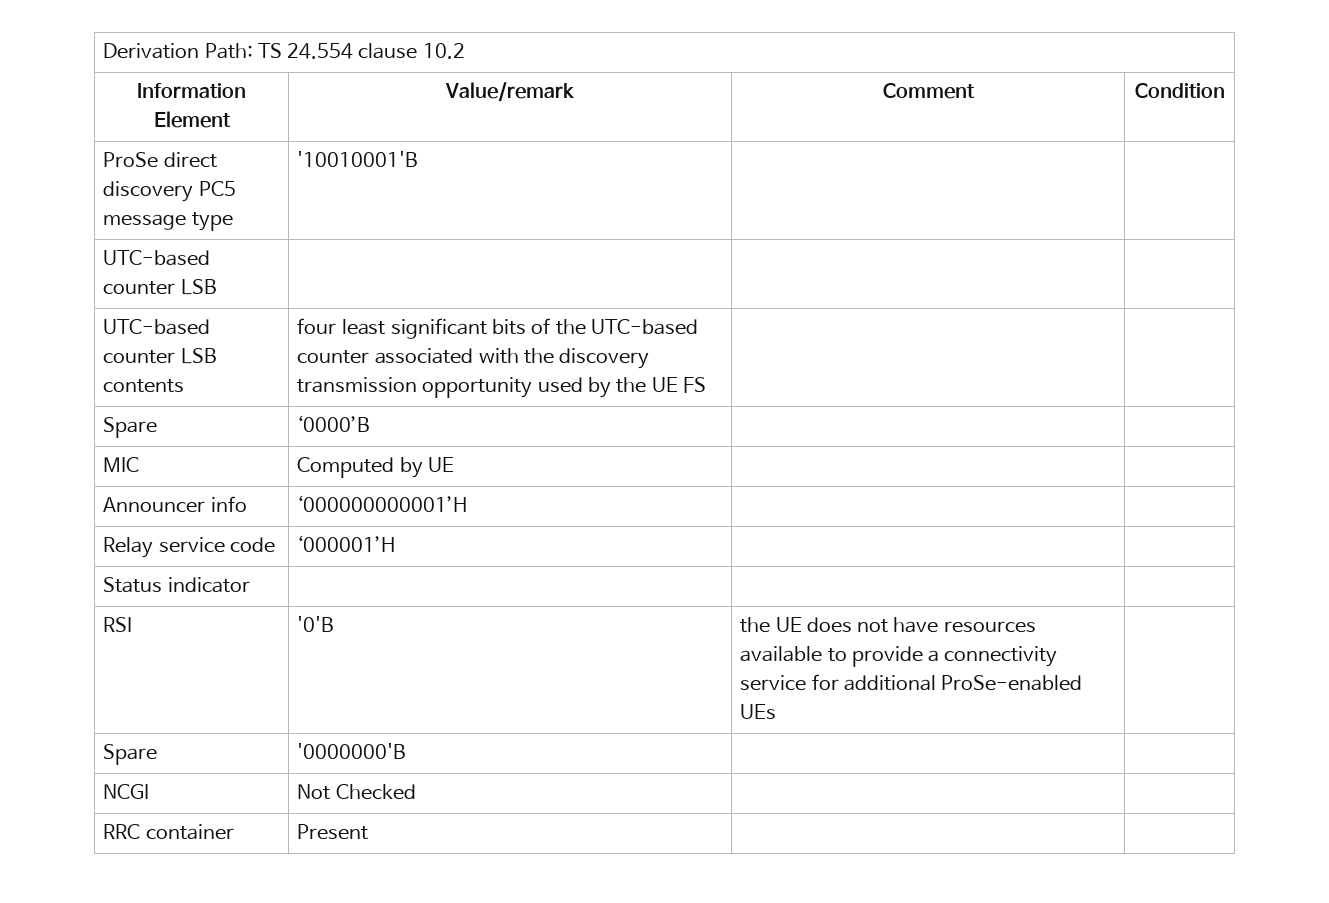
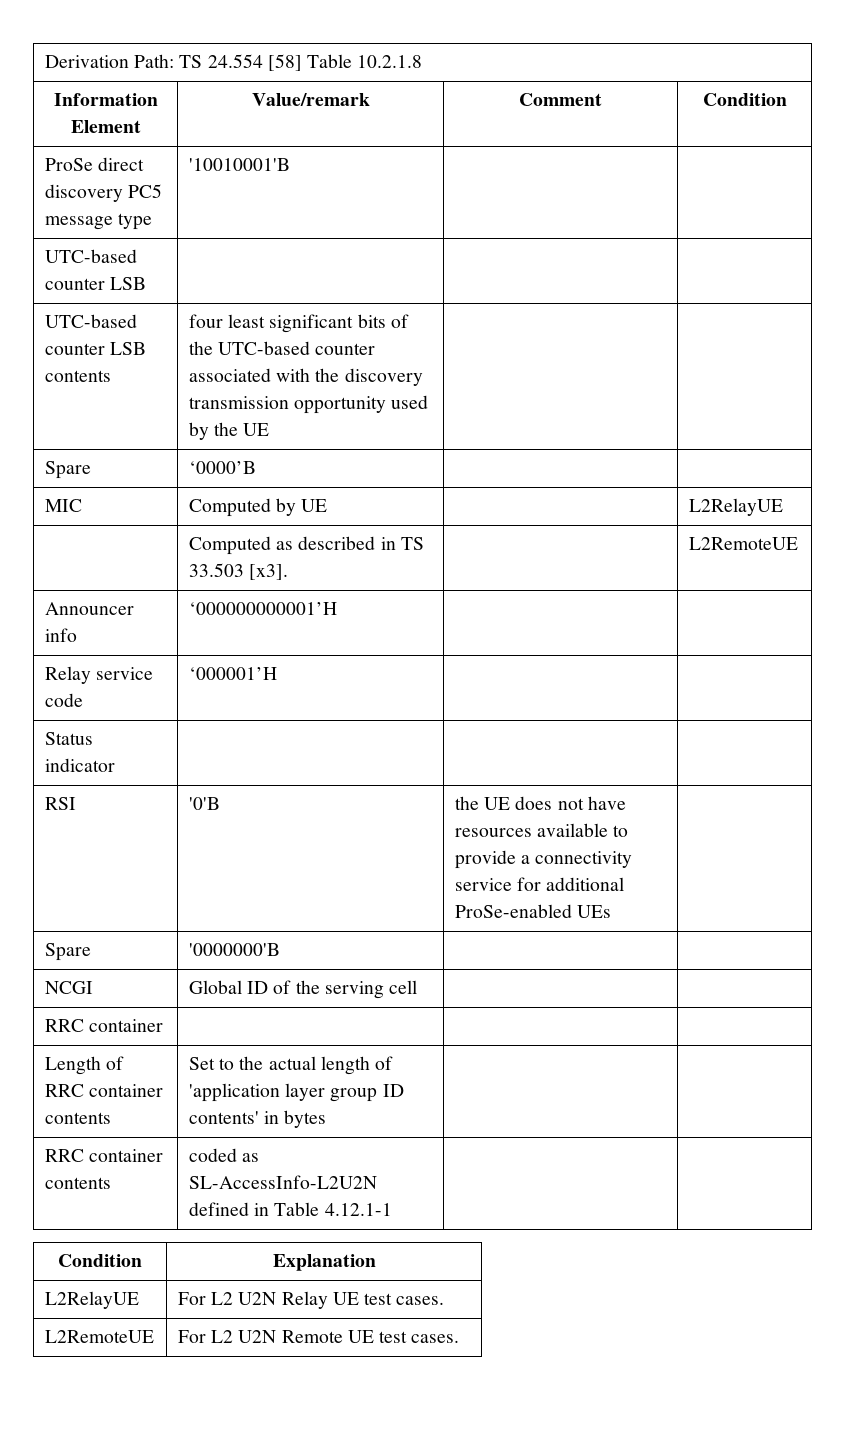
[358,43,465,59] clause 10.2 -> [267,54,423,71] [58] Table 10.2.1.8
[682,377,706,393] FS -> (270, 429) none
(454, 464) none -> [688,498,783,516] [188,536,424,555] [188,563,288,580] [688,537,798,550] L2RelayUE // | Computed as described in TS 33.503 [x3]. | | L2RemoteUE
[297,784,416,800] [103,824,234,840] [297,824,369,840] Not Checked | | // RRC container | Present | | -> [188,980,418,999] [44,1019,163,1032] [44,1056,124,1075] [44,1084,163,1097] [44,1112,111,1124] [188,1056,394,1075] [188,1083,404,1102] [188,1110,327,1128] [44,1149,163,1162] [44,1177,111,1189] [188,1148,259,1162] [188,1175,377,1189] [188,1202,392,1216] [58,1254,142,1267] [272,1254,376,1271] [44,1291,139,1309] [177,1291,445,1309] [44,1330,154,1343] [177,1330,460,1343] Global ID of the serving cell | | // RRC container | | | // Length of RRC container contents | Set to the actual length of 'application layer group ID contents' in bytes | | // RRC container contents | coded as SL-AccessInfo-L2U2N defined in Table 4.12.1-1 | | // Condition | Explanation // L2RelayUE | For L2 U2N Relay UE test cases. // L2RemoteUE | For L2 U2N Remote UE test cases.

